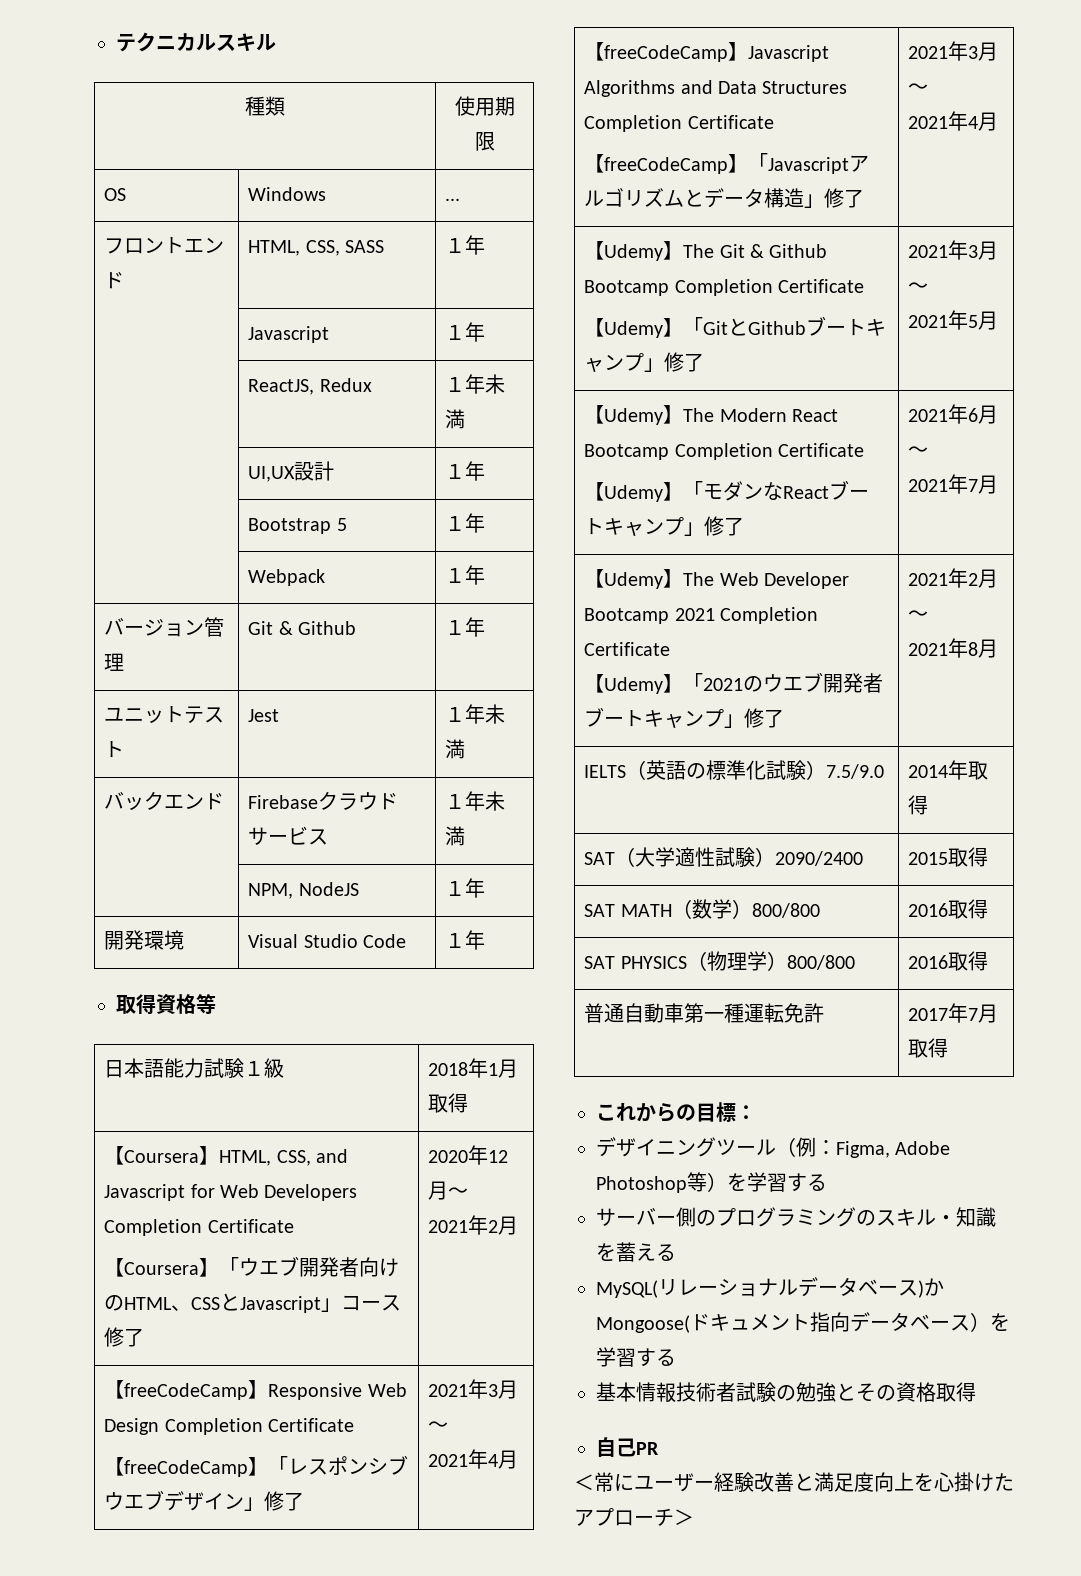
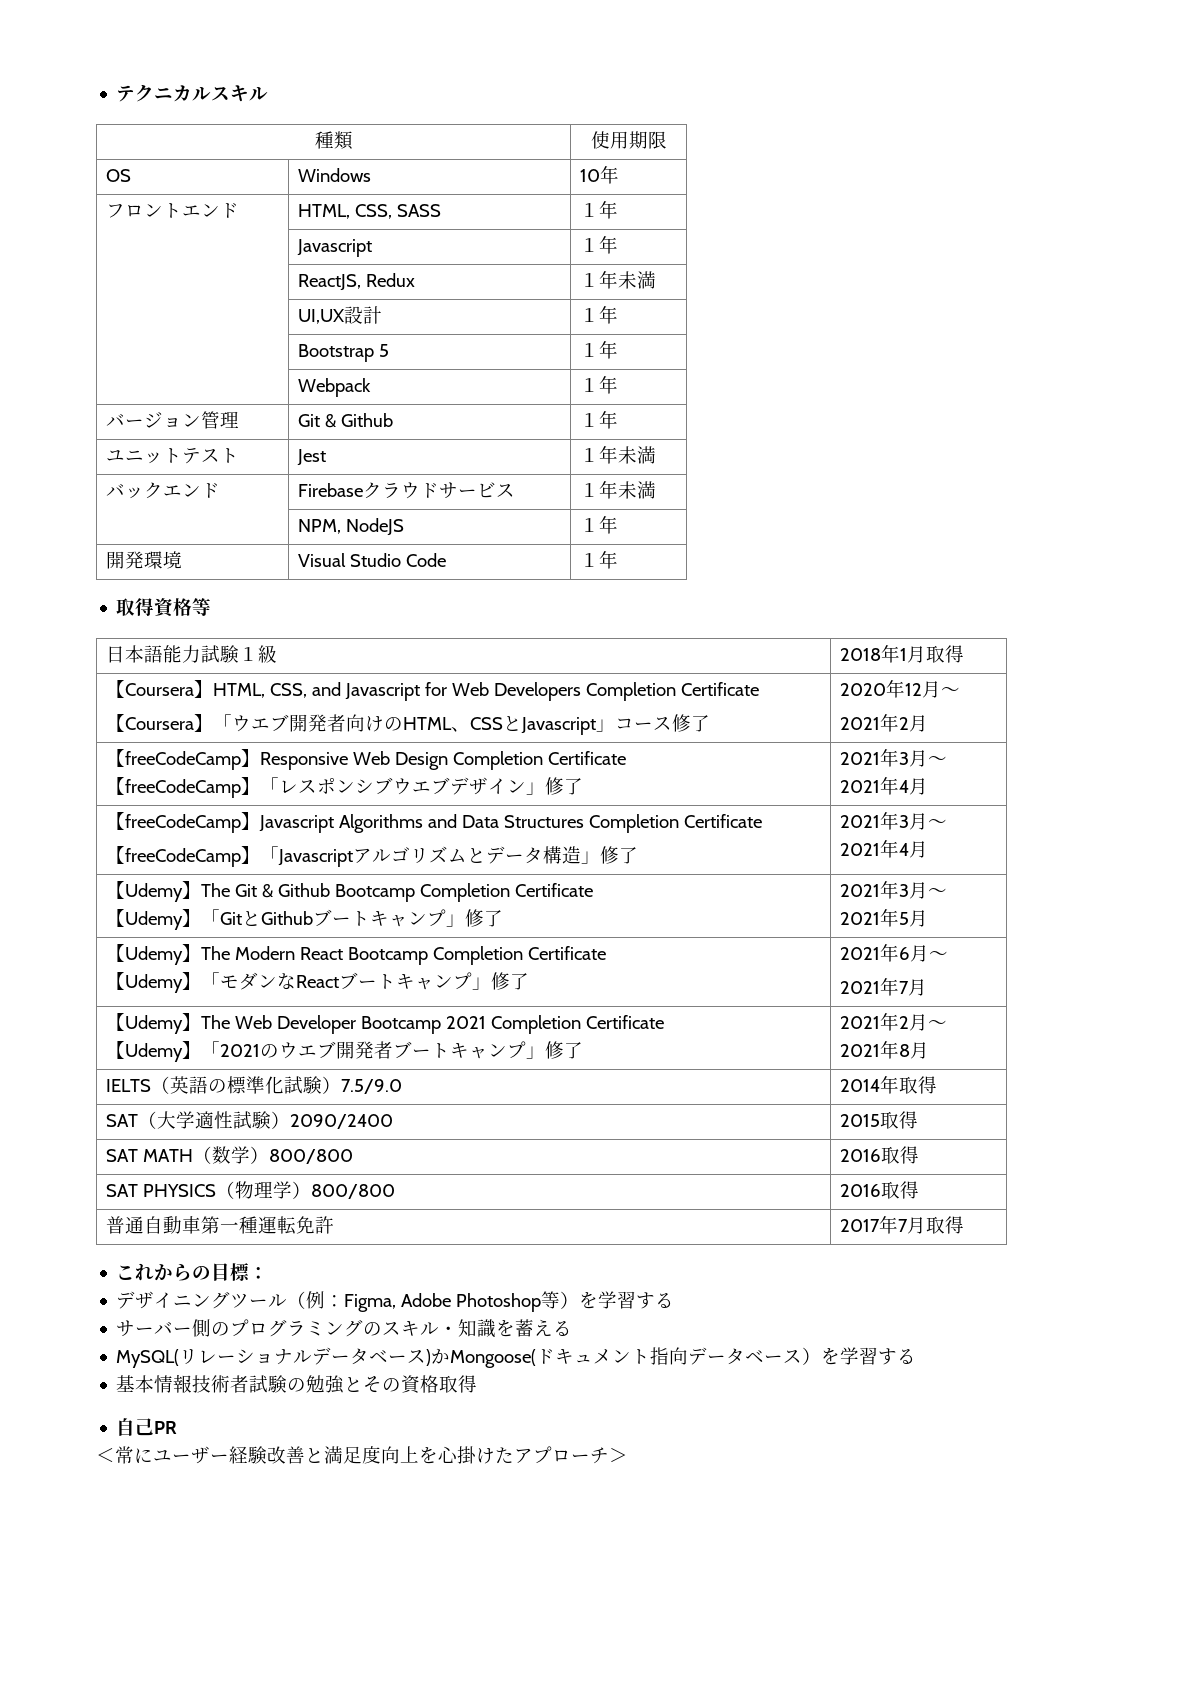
[445,198,461,201] ... -> [579,165,619,184] 10年

